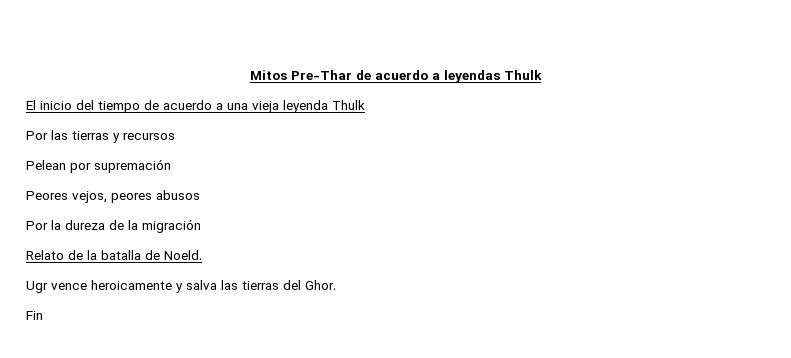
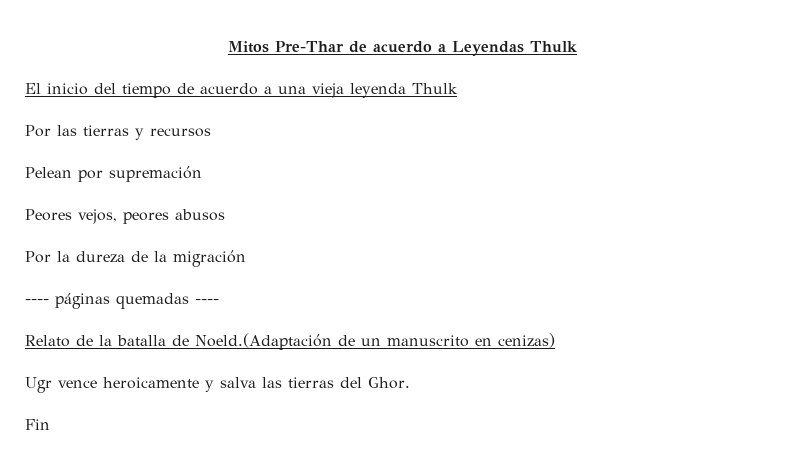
[444,70,500,83] leyendas -> [452,41,524,56] Leyendas
(201, 226) none -> [25,293,219,309] // ---- páginas quemadas ----
[164,250,202,260] Noeld. -> [195,333,555,350] Noeld.(Adaptación de un manuscrito en cenizas)

